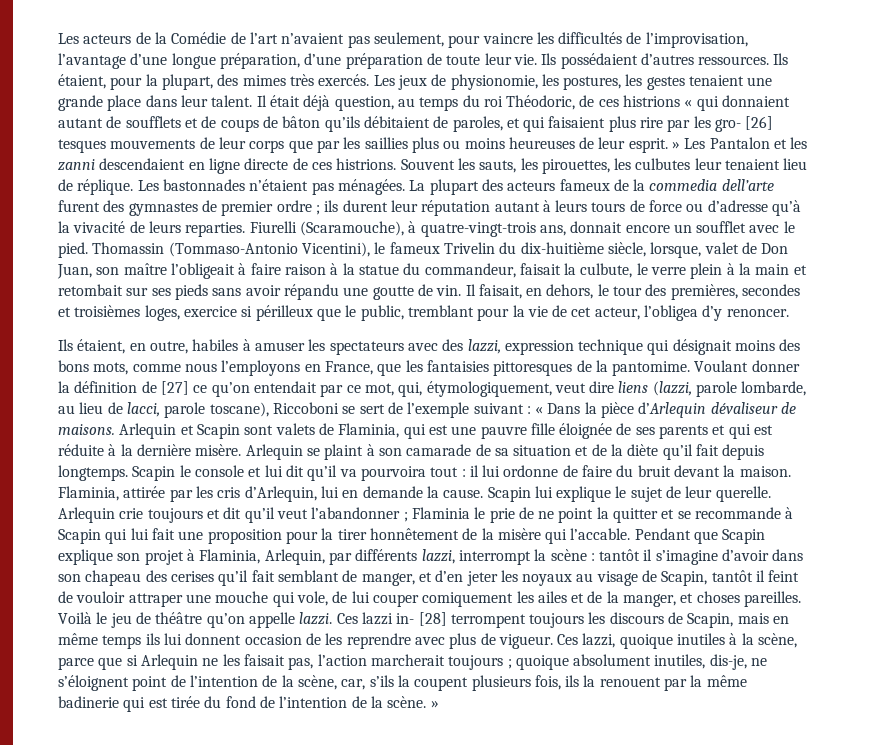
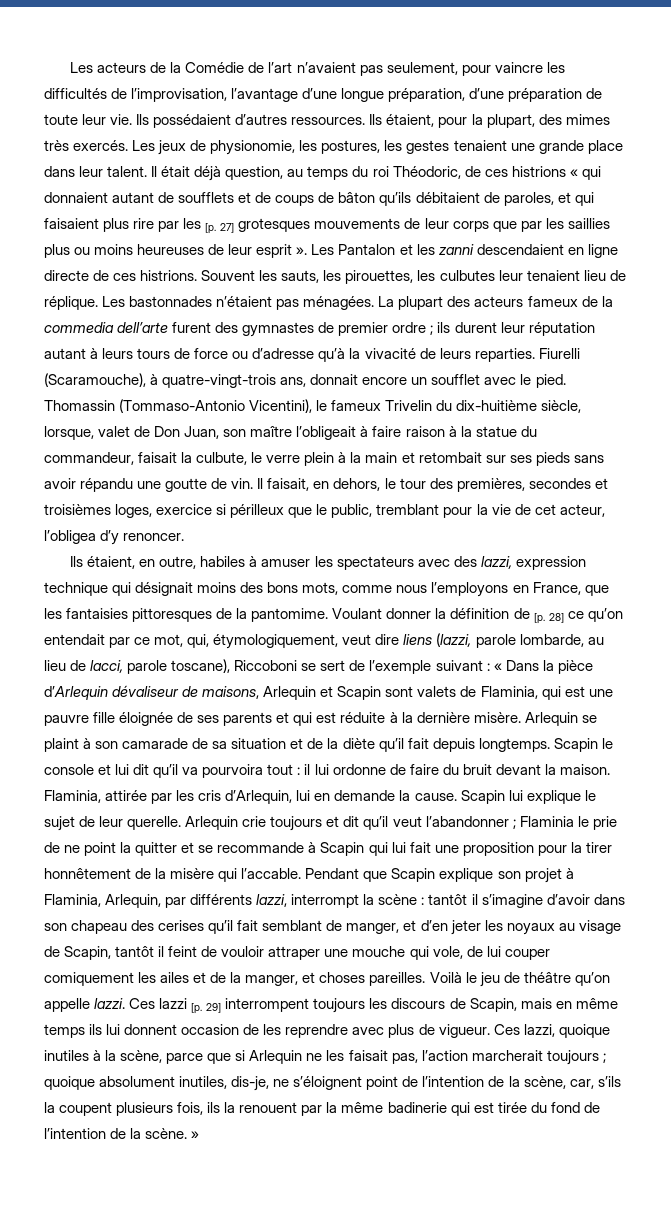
[715,116,774,132] [58,139,106,153] gro- [26] tesques -> [205,218,311,234] [p. 27] grotesques
[628,138,681,153] esprit. » -> [256,244,308,258] esprit ».
[160,381,189,395] [27] -> [533,613,564,624] [p. 28]
[58,424,115,435] maisons. -> [202,686,260,699] maisons,
[396,612,526,628] in- [28] terrompent -> [191,998,310,1014] [p. 29] interrompent

